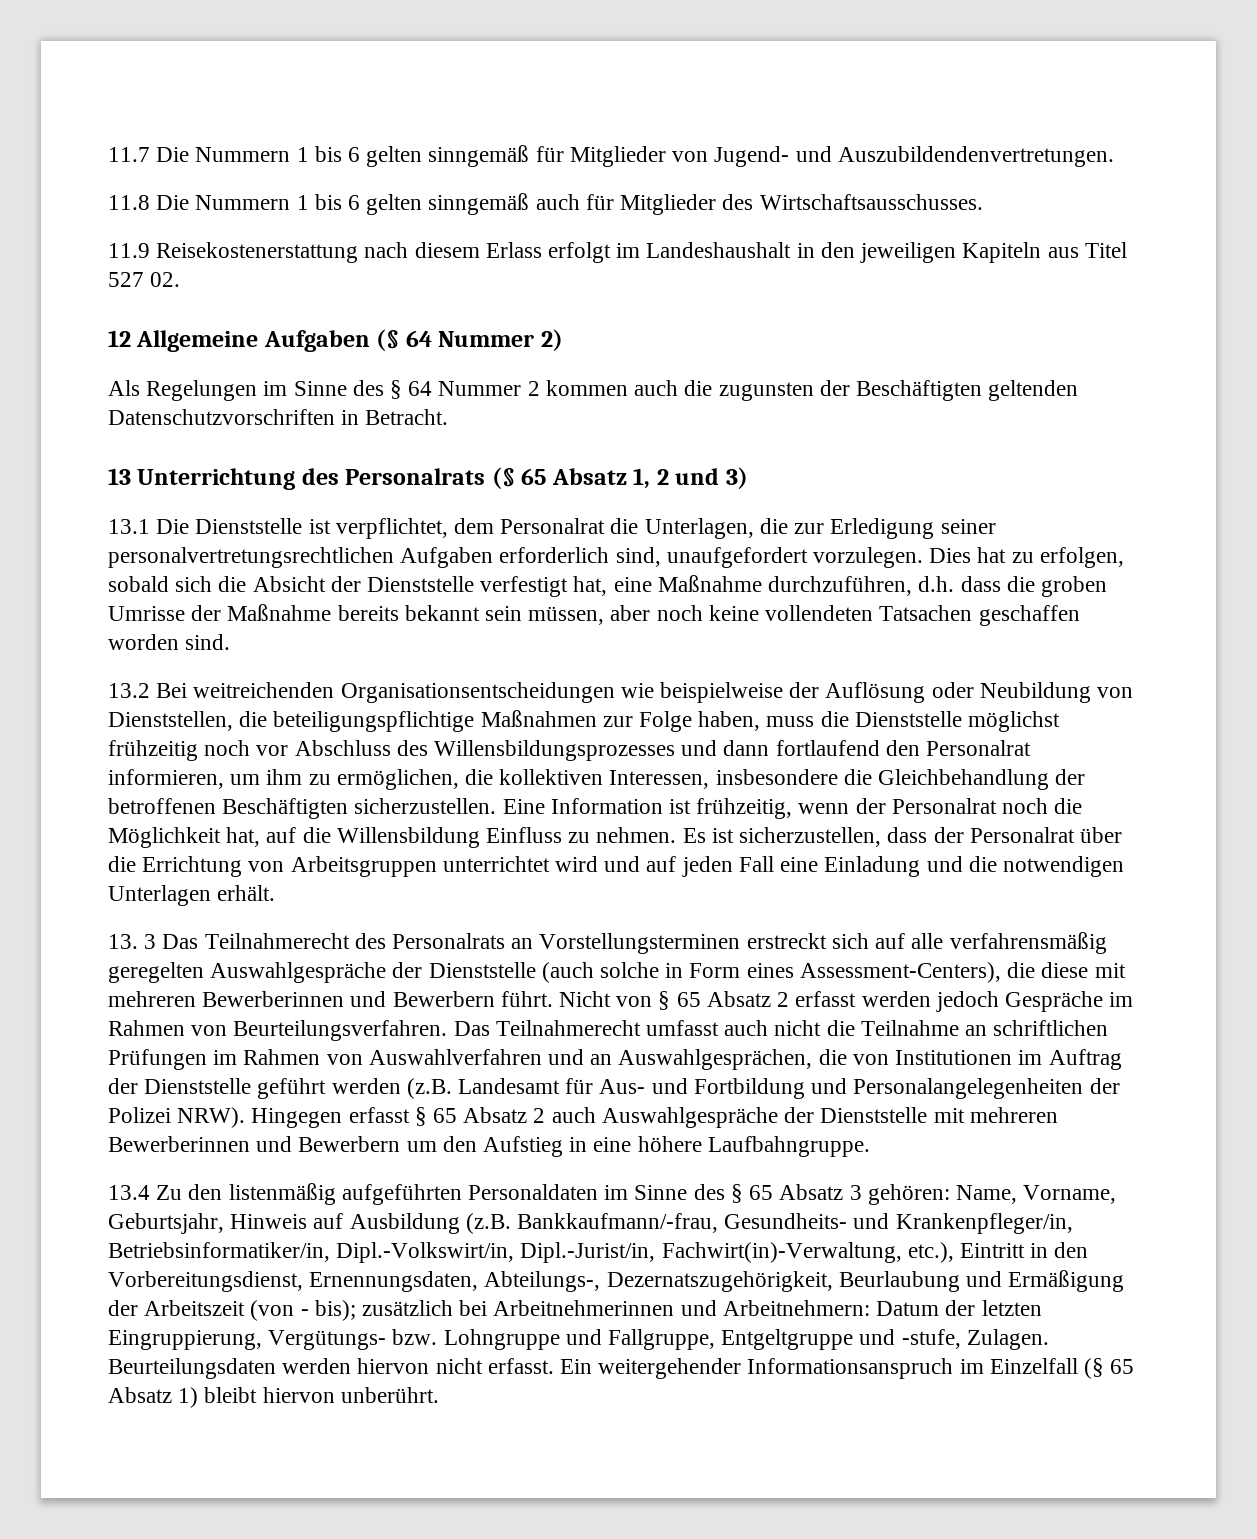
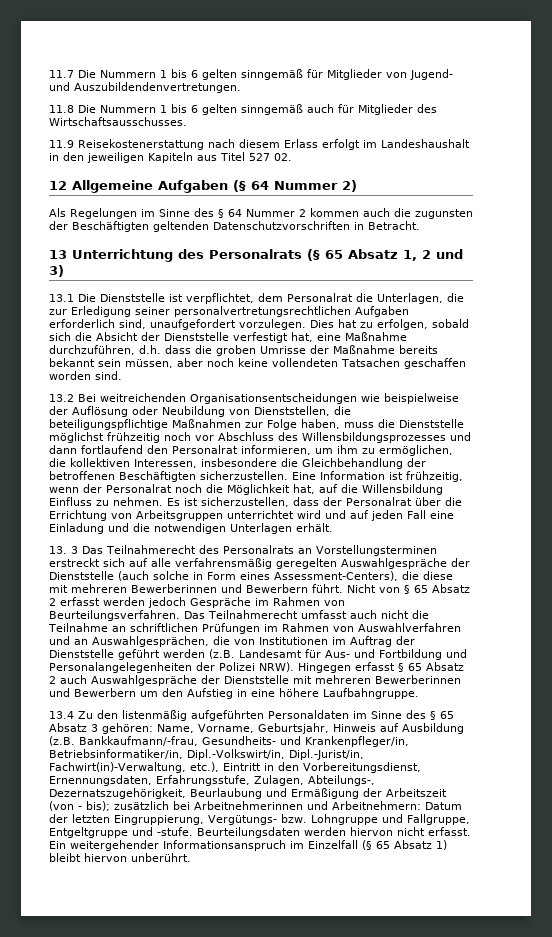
(479, 1281) none -> [156,775,304,786] Erfahrungsstufe, Zulagen,
[901,1329,1049,1350] -stufe, Zulagen. -> [157,827,193,836] -stufe.

